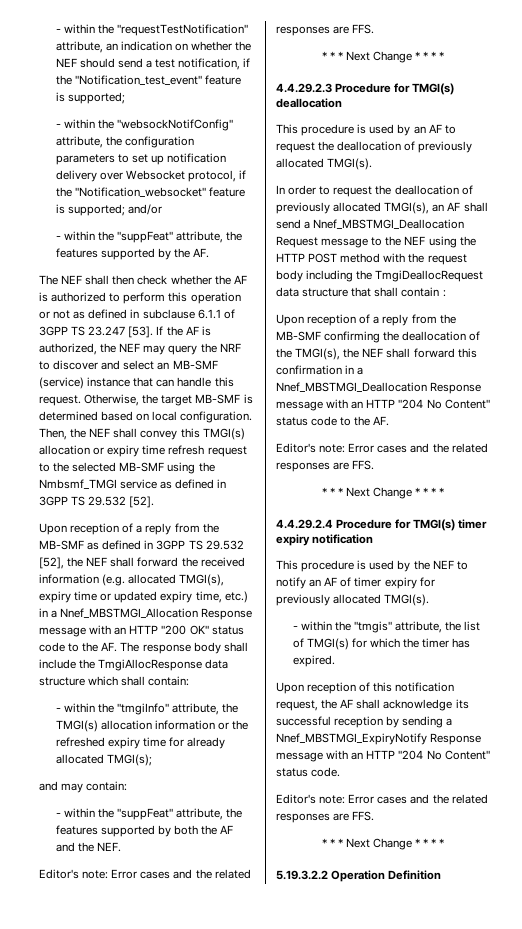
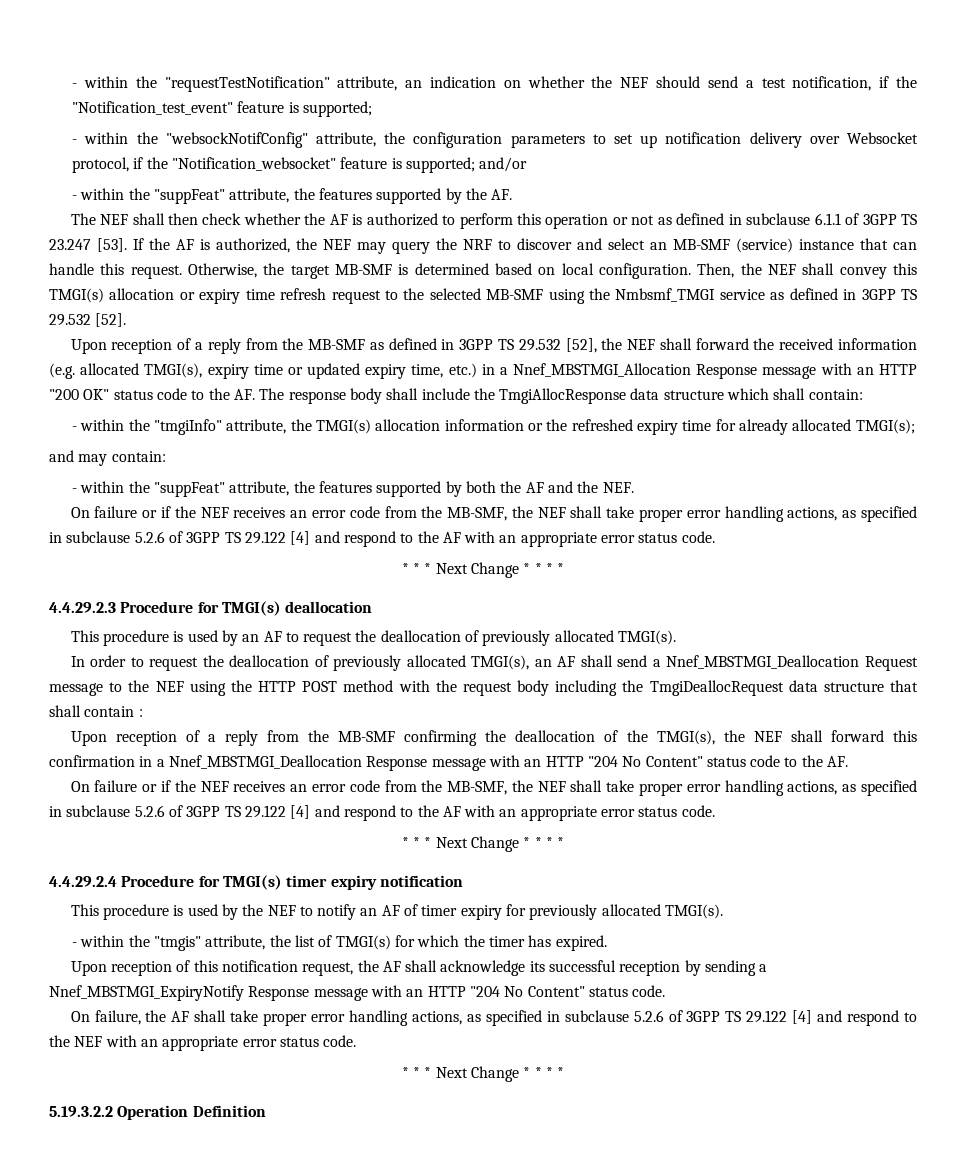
[39,869,251,879] [276,24,375,36] Editor's note: Error cases and the related responses are FFS. -> [70,506,918,522] [49,531,715,547] On failure or if the NEF receives an error code from the MB-SMF, the NEF shall take proper error handling actions, as specified in subclause 5.2.6 of 3GPP TS 29.122 [4] and respond to the AF with an appropriate error status code.
[276,443,488,453] [276,460,375,472] Editor's note: Error cases and the related responses are FFS. -> [70,780,918,796] [49,805,715,821] On failure or if the NEF receives an error code from the MB-SMF, the NEF shall take proper error handling actions, as specified in subclause 5.2.6 of 3GPP TS 29.122 [4] and respond to the AF with an appropriate error status code.
[276,794,488,804] [276,811,375,823] Editor's note: Error cases and the related responses are FFS. -> [70,1010,918,1026] [49,1035,357,1051] On failure, the AF shall take proper error handling actions, as specified in subclause 5.2.6 of 3GPP TS 29.122 [4] and respond to the NEF with an appropriate error status code.

